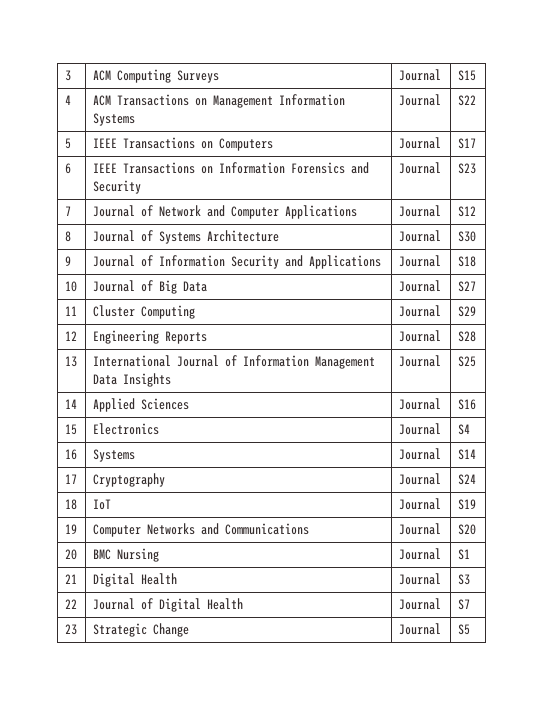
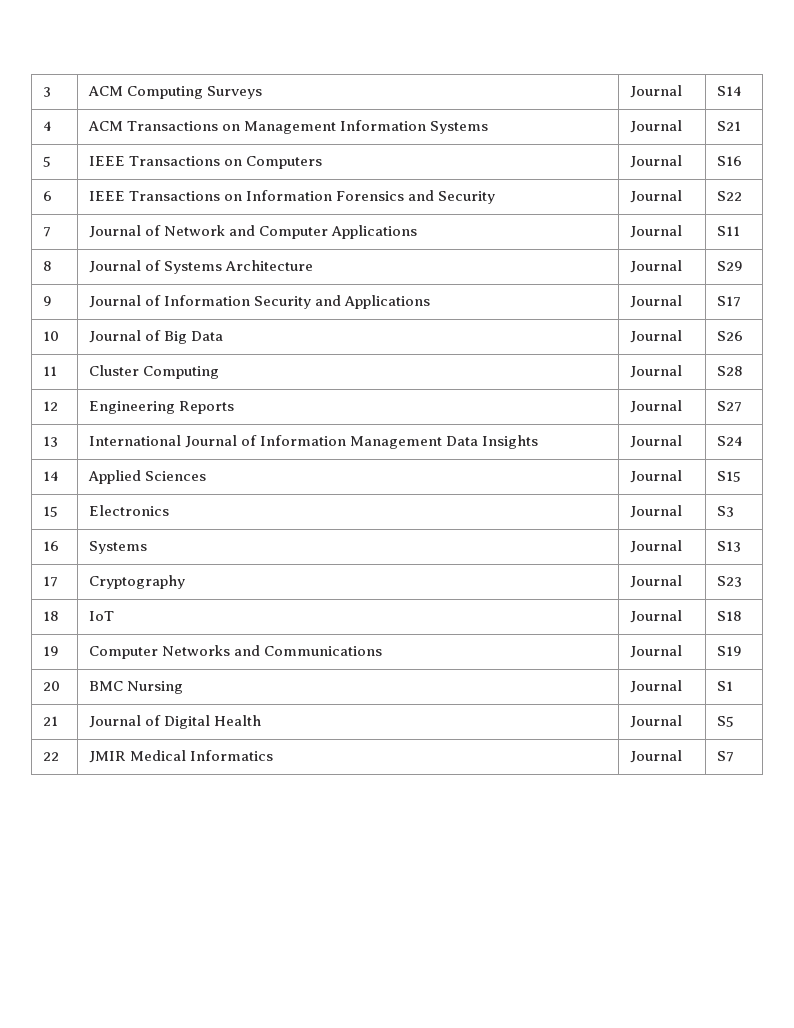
[457,70,476,81] S15 -> [716,86,742,96] S14
[457,95,476,106] S22 -> [716,121,741,131] S21
[457,138,476,149] S17 -> [716,156,742,166] S16
[457,163,476,174] S23 -> [716,191,742,201] S22
[457,206,476,217] S12 -> [716,226,740,236] S11
[457,231,476,242] S30 -> [716,261,743,271] S29
[457,256,476,267] S18 -> [716,296,741,307] S17
[457,281,476,292] S27 -> [716,331,743,341] S26
[457,306,476,317] S29 -> [716,366,743,376] S28
[457,331,476,342] S28 -> [716,401,742,412] S27
[457,356,476,367] S25 -> [716,436,743,446] S24
[457,399,476,410] S16 -> [716,471,741,482] S15
[457,424,470,435] S4 -> [716,506,734,517] S3
[457,449,476,460] S14 -> [716,541,741,552] S13
[457,474,476,485] S24 -> [716,576,742,587] S23
[457,499,476,510] S19 -> [716,611,742,621] S18
[457,524,476,535] S20 -> [716,646,742,656] S19
[92,573,177,587] [398,573,441,585] [457,574,470,585] [64,599,77,609] | Digital Health | Journal | S3 // 22 -> (58, 721) none
[457,599,470,610] [64,624,77,635] [92,623,189,637] [398,623,441,635] [457,624,470,635] S7 // 23 | Strategic Change | Journal | S5 -> [716,716,734,727] [42,752,59,761] [88,750,273,763] [629,750,682,763] [716,751,734,762] S5 // 22 | JMIR Medical Informatics | Journal | S7

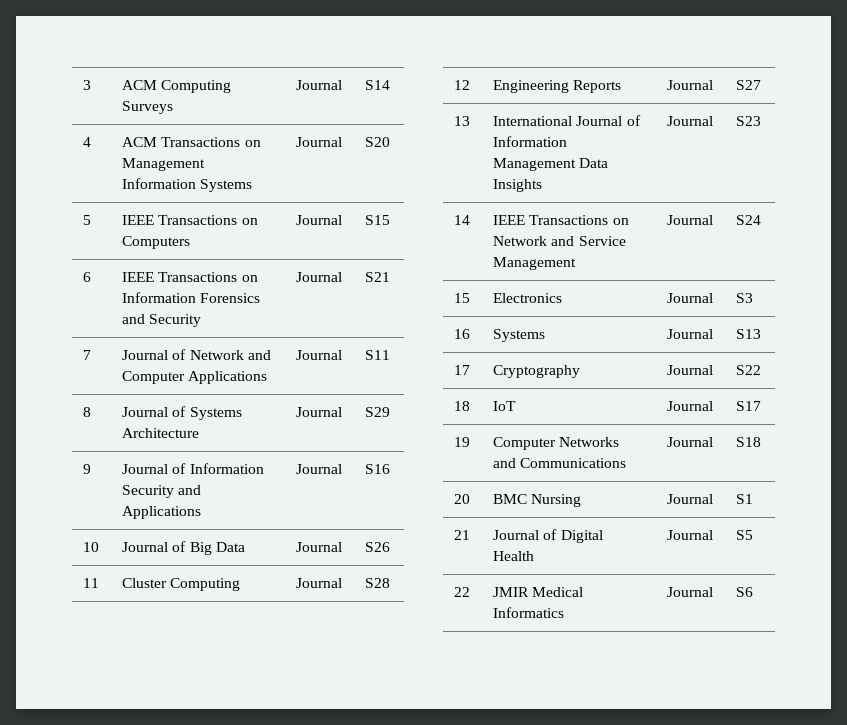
[716,121,741,131] S21 -> [365,137,391,147] S20
[716,156,742,166] S16 -> [365,215,391,225] S15
[716,191,742,201] S22 -> [365,272,391,282] S21
[716,296,741,307] S17 -> [365,464,391,474] S16
[716,436,743,446] S24 -> [736,116,762,126] S23
[87,470,206,484] [629,470,682,483] [716,471,741,482] Applied Sciences | Journal | S15 -> [493,215,629,225] [493,236,626,246] [493,257,577,270] [667,215,714,225] [736,215,762,225] IEEE Transactions on Network and Service Management | Journal | S24
[716,576,742,587] S23 -> [736,365,762,375] S22
[716,611,742,621] S18 -> [736,401,762,411] S17
[716,646,742,656] S19 -> [736,437,762,447] S18
[716,751,734,762] S7 -> [736,587,754,597] S6

